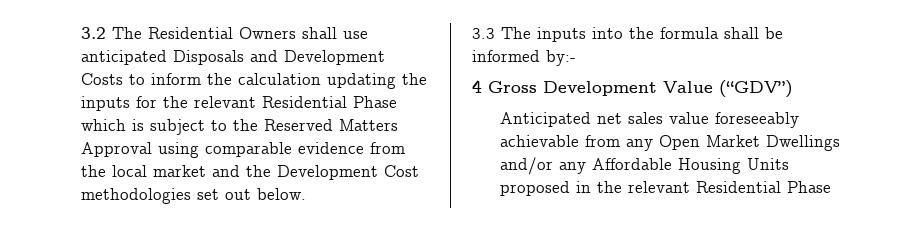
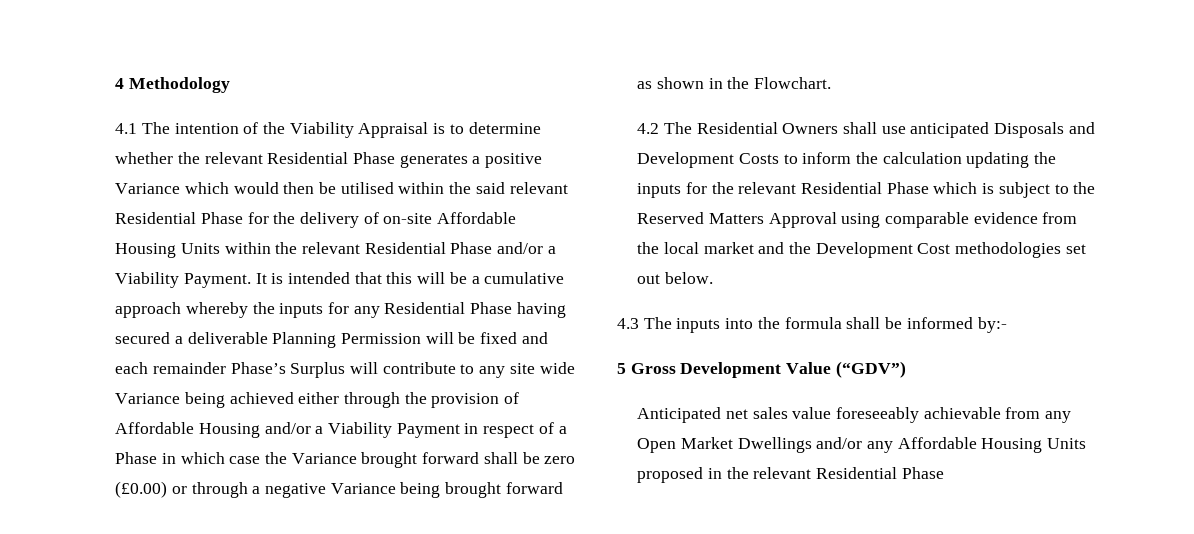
[80,27,106,39] 3.2 -> [115,77,230,93] [115,122,541,138] [115,152,543,168] [115,182,568,194] [115,212,517,228] [115,242,556,258] [115,272,565,288] [115,302,566,318] [115,332,548,348] [115,362,575,378] [115,392,520,408] [115,422,567,438] [115,452,576,468] [115,481,563,498] [637,77,832,89] [637,123,660,134] 4 Methodology // 4.1 The intention of the Viability Appraisal is to determine whether the relevant Residential Phase generates a positive Variance which would then be utilised within the said relevant Residential Phase for the delivery of on-site Affordable Housing Units within the relevant Residential Phase and/or a Viability Payment. It is intended that this will be a cumulative approach whereby the inputs for any Residential Phase having secured a deliverable Planning Permission will be fixed and each remainder Phase’s Surplus will contribute to any site wide Variance being achieved either through the provision of Affordable Housing and/or a Viability Payment in respect of a Phase in which case the Variance brought forward shall be zero (£0.00) or through a negative Variance being brought forward as shown in the Flowchart. // 4.2
[472,28,495,39] 3.3 -> [617,318,639,329] 4.3
[472,80,482,93] 4 -> [617,363,626,374] 5

